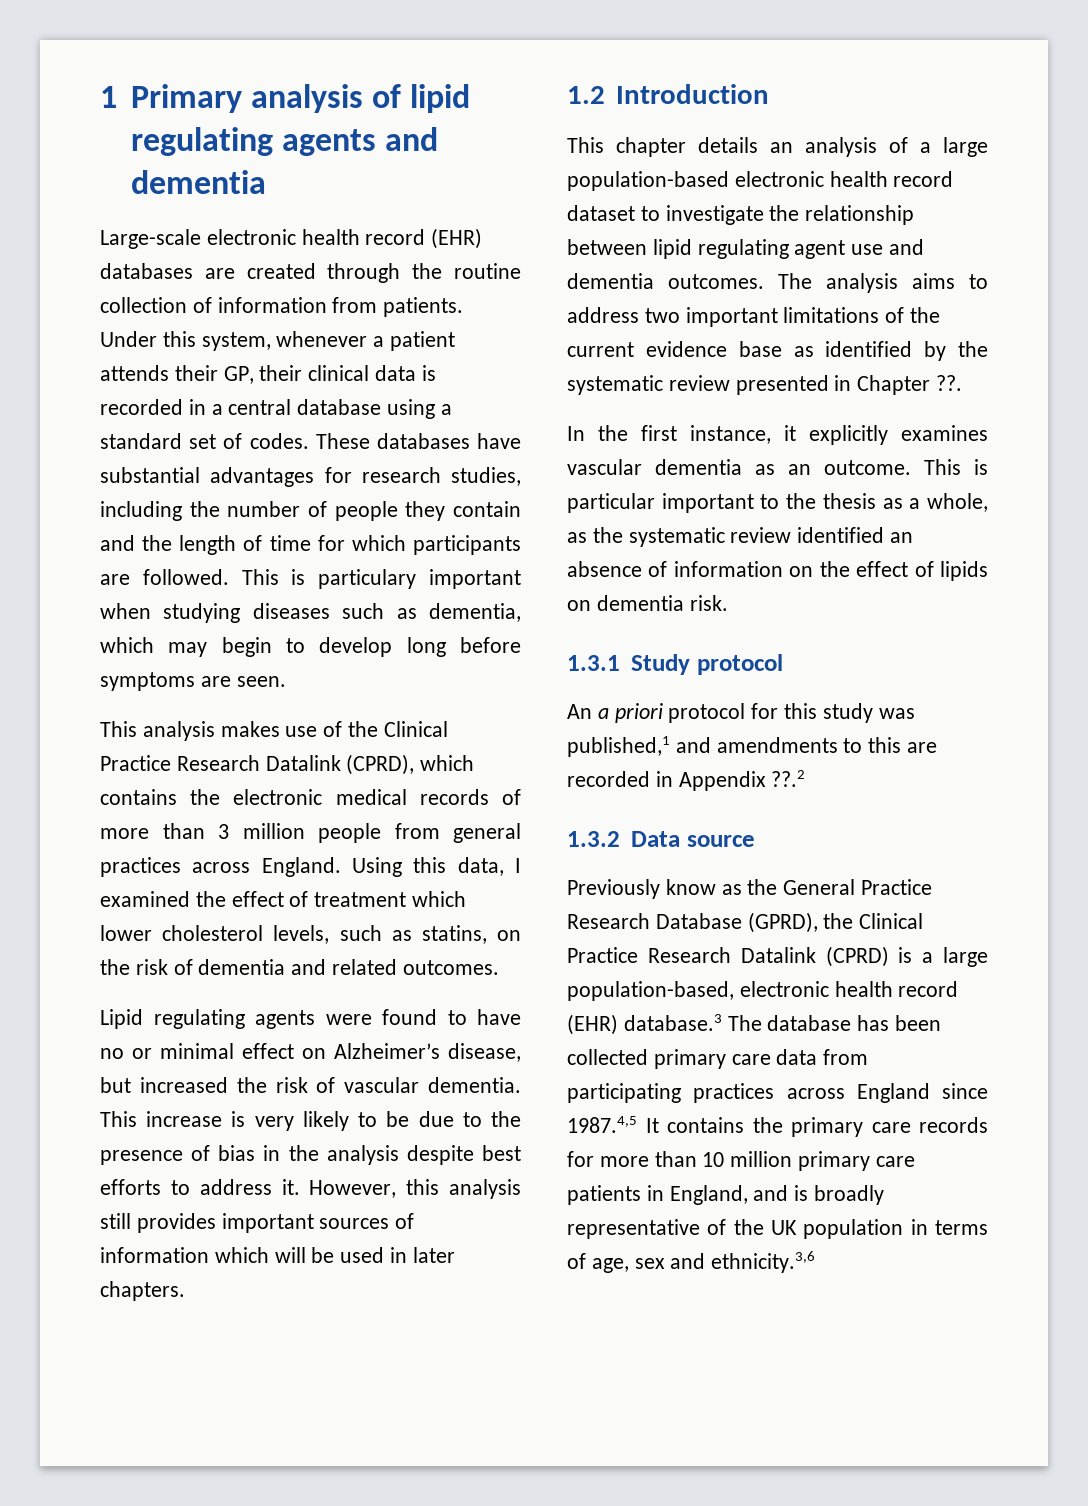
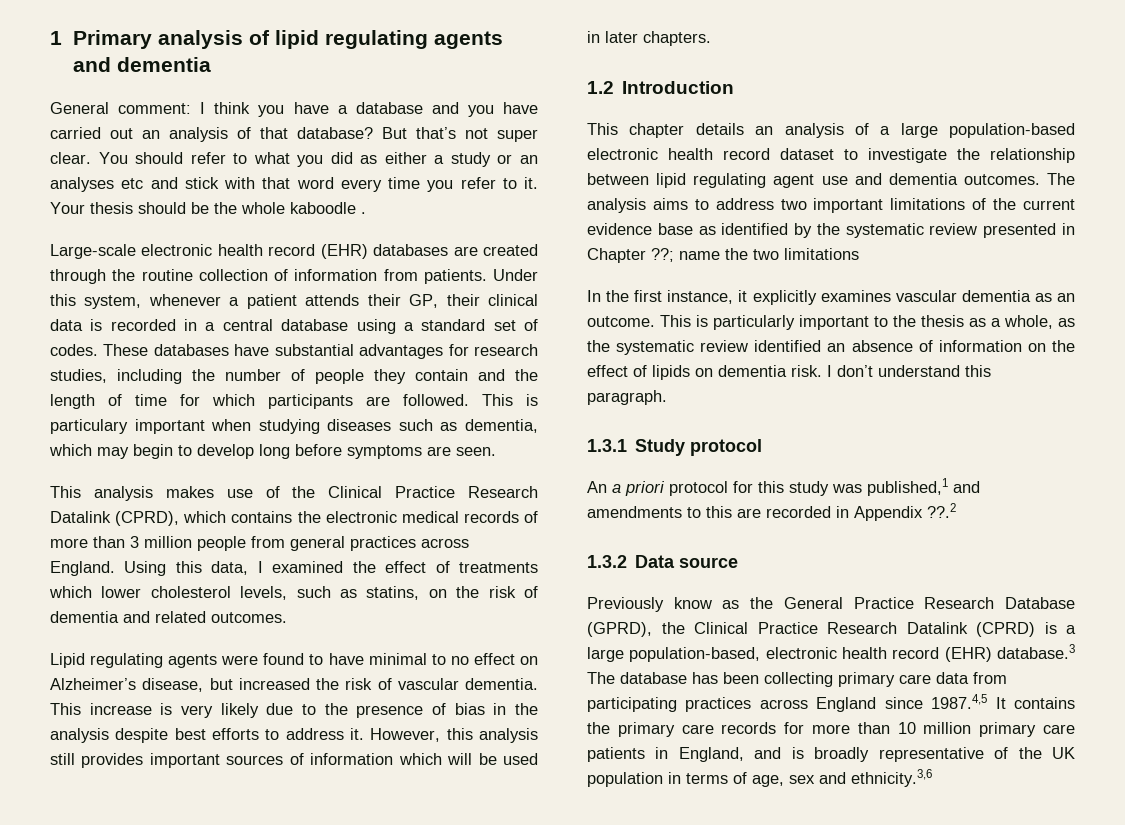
(267, 182) none -> [50,102,539,117] [50,127,538,142] [50,152,539,167] [50,177,538,192] [50,202,366,214] // General comment: I think you have a database and you have carried out an analysis of that database? But that’s not super clear. You should refer to what you did as either a study or an analyses etc and stick with that word every time you refer to it. Your thesis should be the whole kaboodle .
[314,892,407,907] treatment -> [459,562,539,573] treatments
[100,1043,234,1059] no or minimal -> [368,653,469,665] minimal to no
[358,1111,410,1127] to be -> (259, 710) none
[936,375,963,391] ??. -> [651,248,859,262] ??; name the two limitations
[567,493,655,513] particular -> [713,315,795,330] particularly
(728, 603) none -> [827,365,991,377] [587,390,667,405] I don’t understand this paragraph.
[567,1049,648,1065] collected -> [764,672,833,687] collecting

